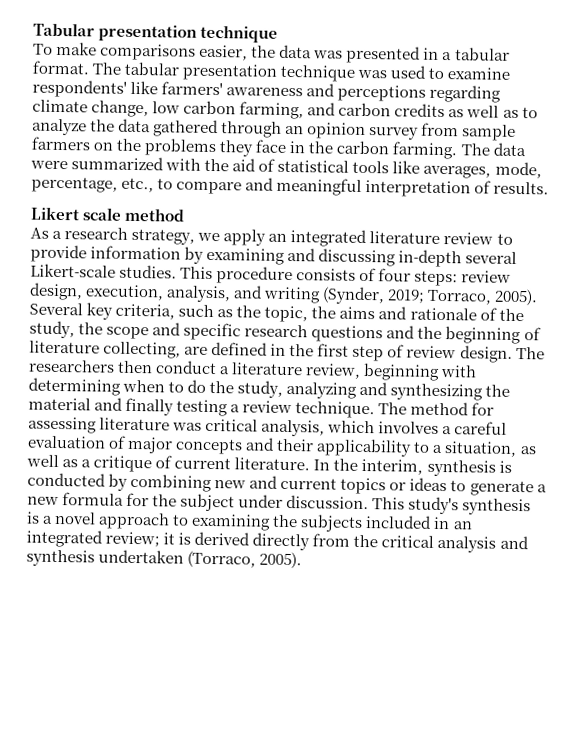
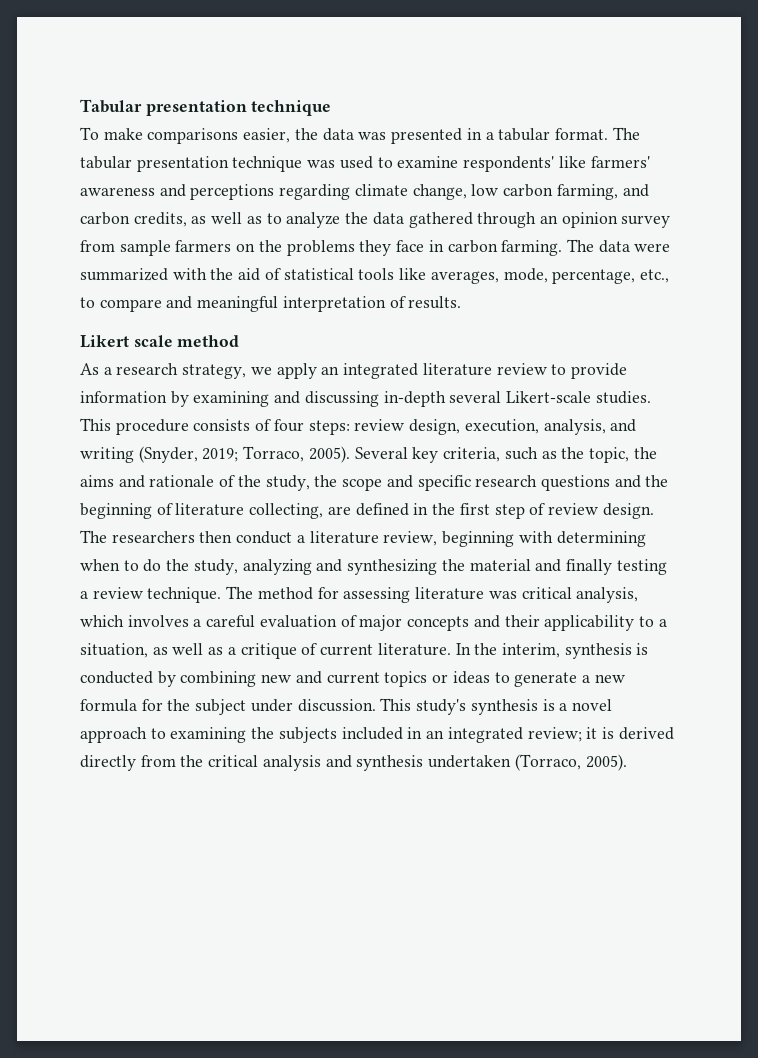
[394,103,446,118] credits -> [133,212,187,227] credits,
[308,141,334,154] the -> (444, 246) none
[322,286,386,305] (Synder, -> [138,446,198,463] (Snyder,

